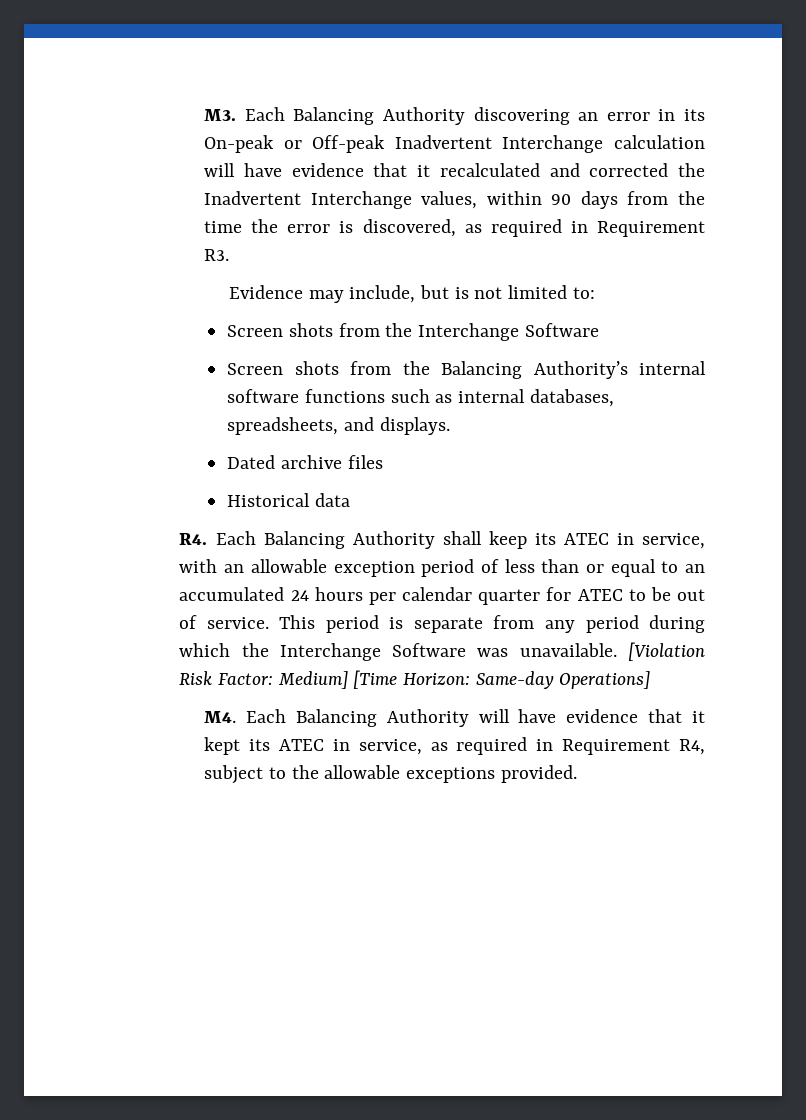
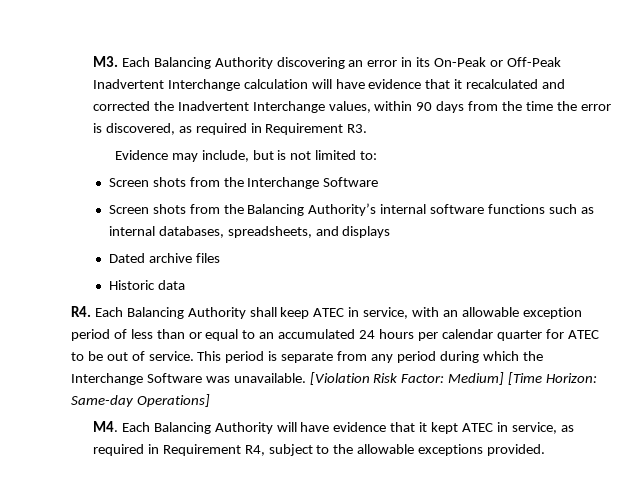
[204,135,386,153] On-peak or Off-peak -> [434,57,561,67] On-Peak or Off-Peak
[379,417,450,435] displays. -> [342,226,391,238] displays
[227,493,311,507] Historical -> [108,280,155,290] Historic
[534,533,556,545] its -> (310, 313) none
[249,739,271,751] its -> (459, 428) none

